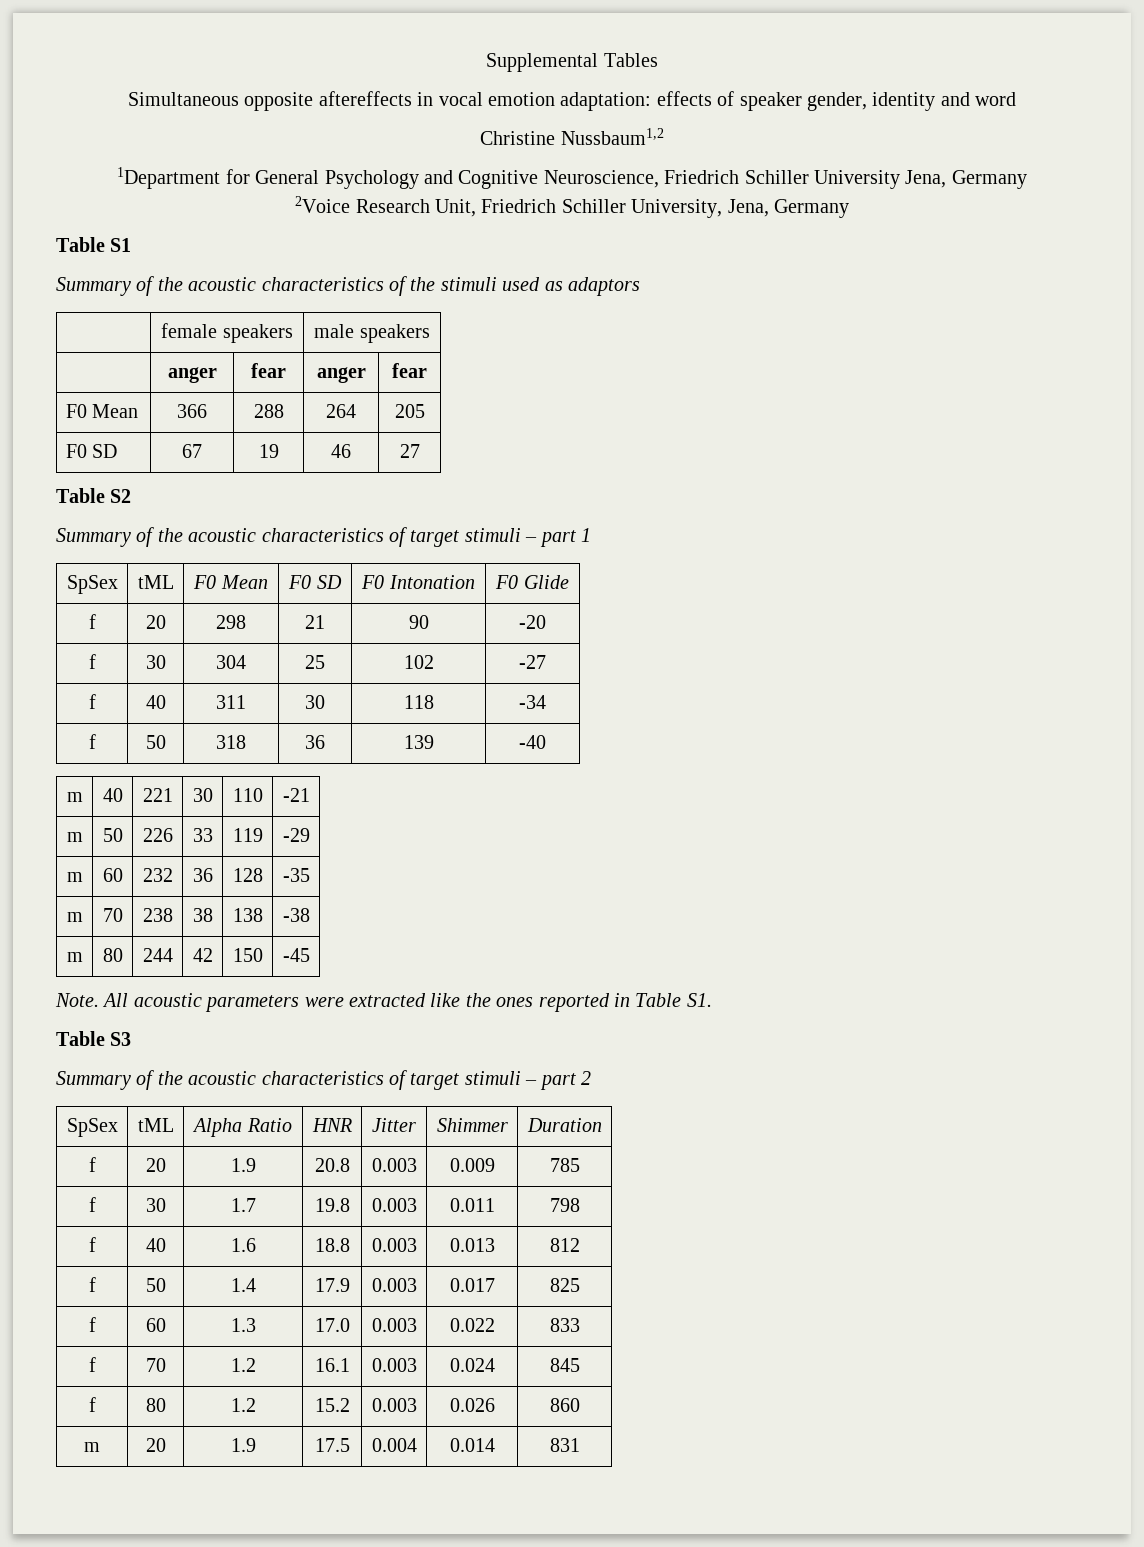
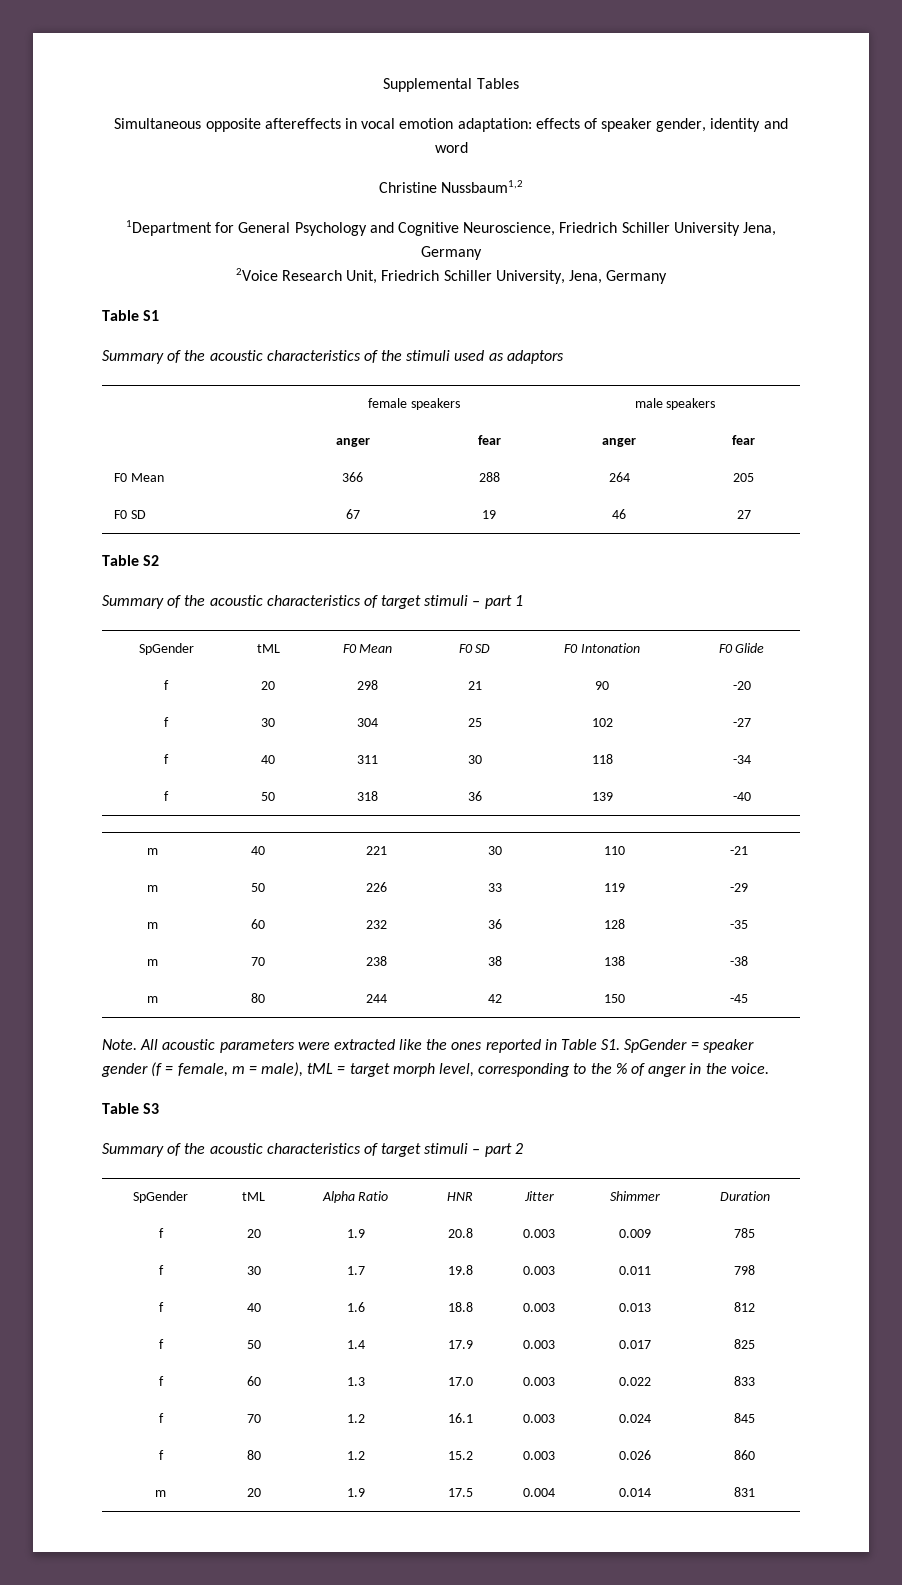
[66,575,118,594] SpSex -> [138,643,194,655] SpGender
(712, 1000) none -> [624,1039,754,1053] [101,1062,769,1077] SpGender = speaker gender (f = female, m = male), tML = target morph level, corresponding to the % of anger in the voice.
[66,1118,118,1137] SpSex -> [133,1191,188,1203] SpGender

